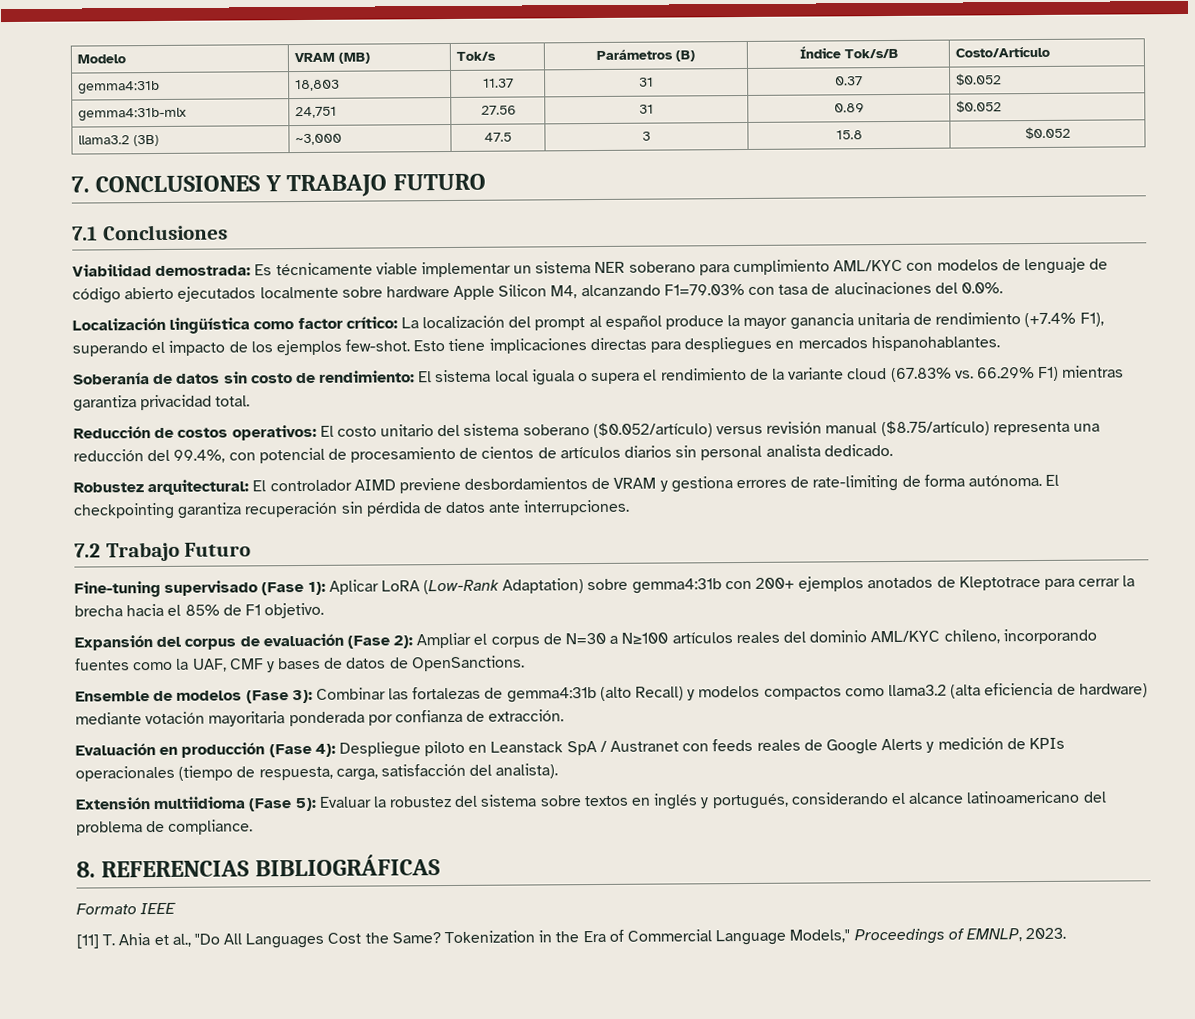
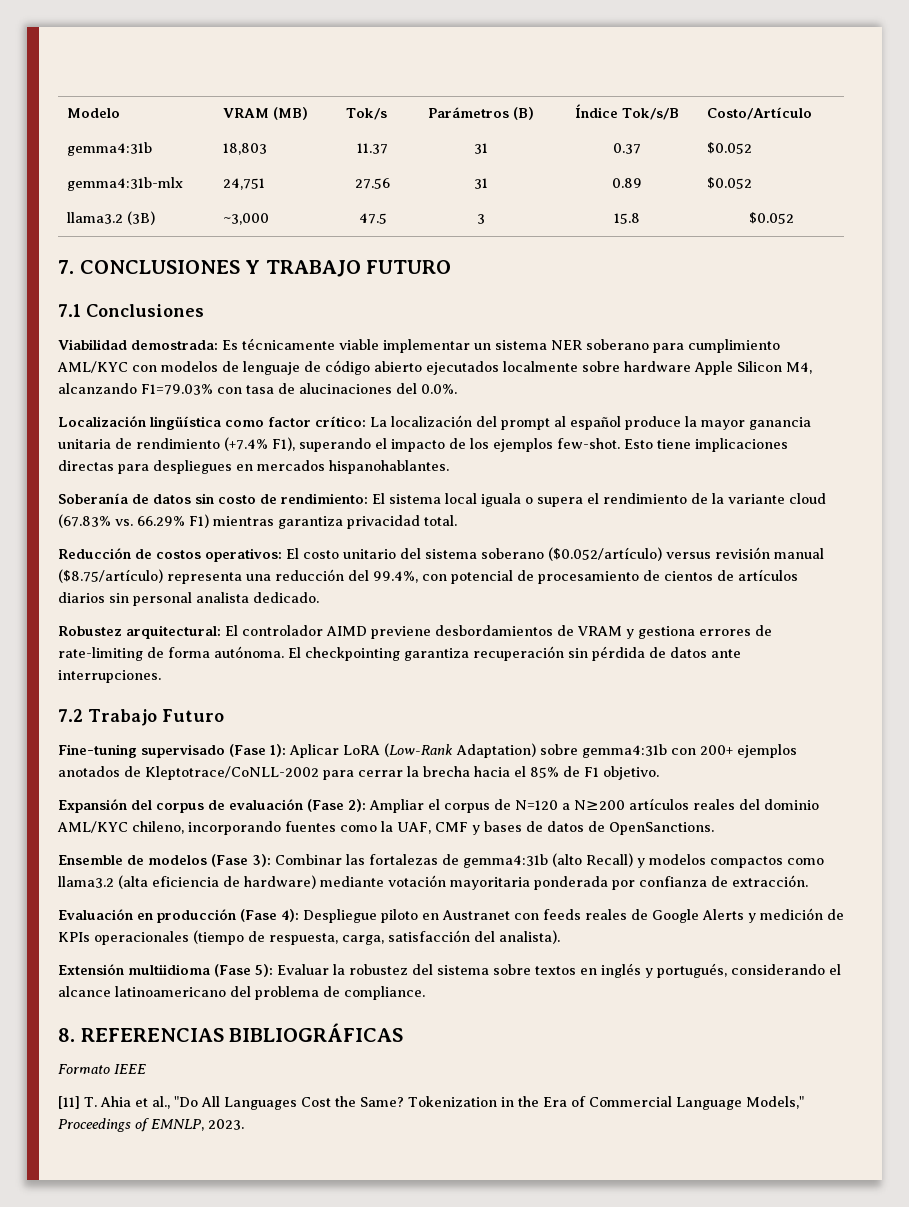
[958,575,1041,591] Kleptotrace -> [145,766,319,780] Kleptotrace/CoNLL-2002
[565,632,669,645] N=30 a N≥100 -> [515,800,625,810] N=120 a N≥200
[490,740,607,756] Leanstack SpA / -> (439, 916) none

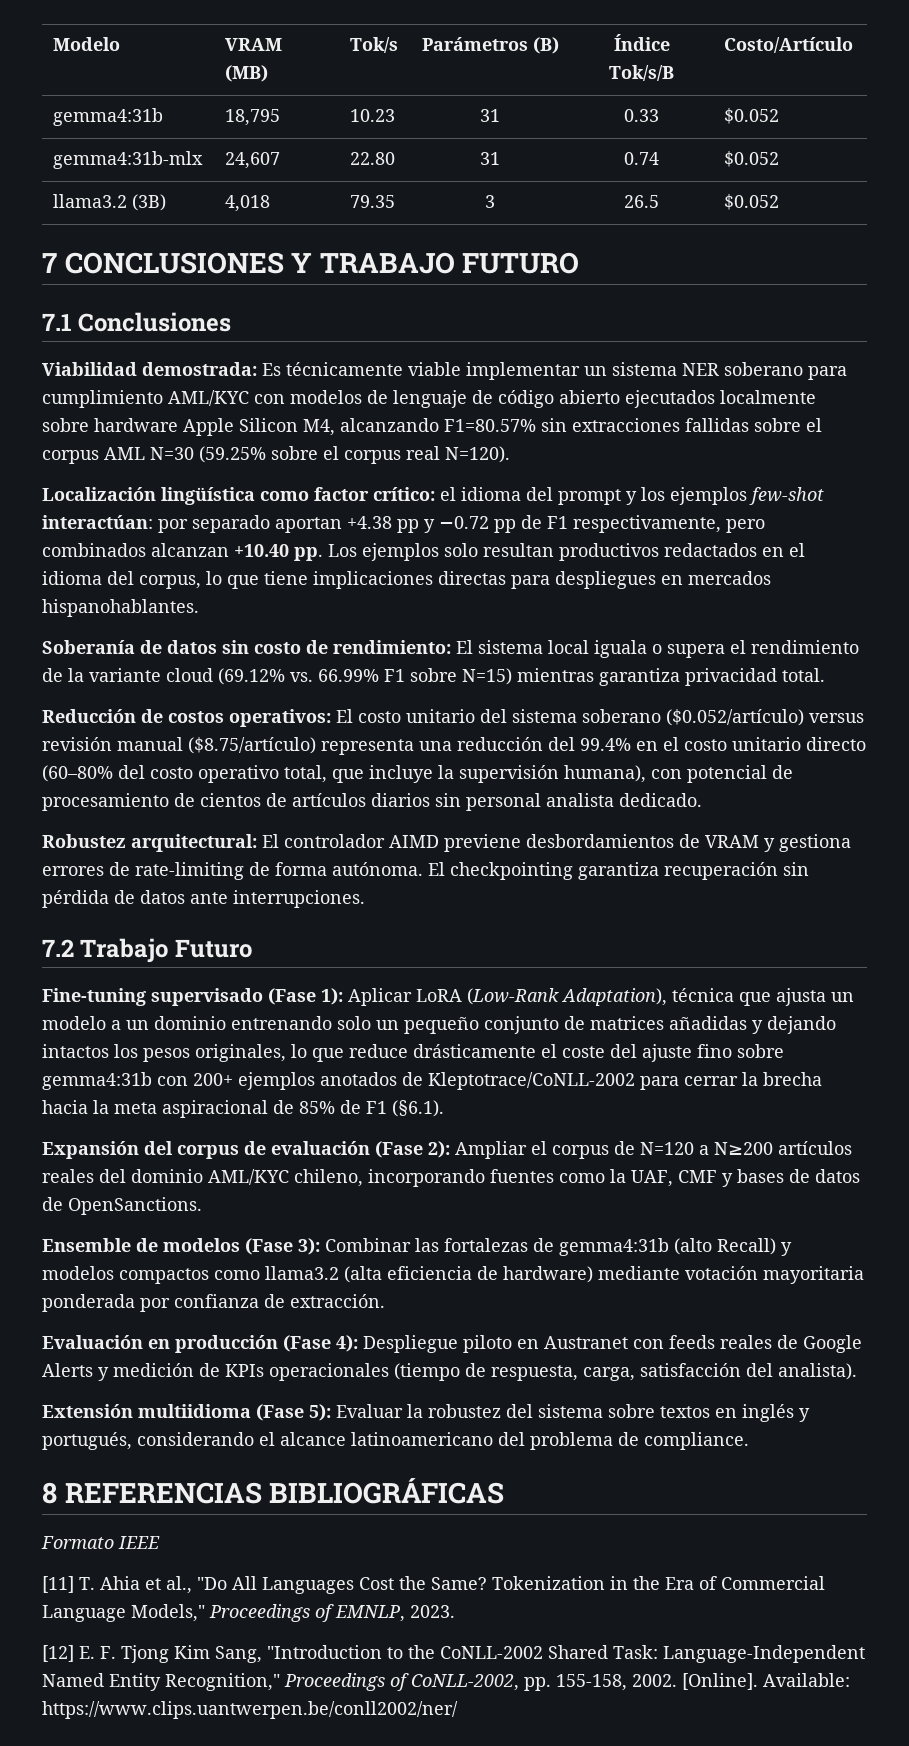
[223,143,268,155] [357,143,388,154] [474,143,489,154] [612,143,641,154] 18,803 | 11.37 | 31 | 0.37 -> [225,109,281,126] [350,109,396,122] [480,109,501,122] [624,109,659,122] 18,795 | 10.23 | 31 | 0.33
[223,178,266,190] [355,178,390,189] [474,178,489,189] [611,178,642,188] 24,751 | 27.56 | 31 | 0.89 -> [225,152,281,169] [350,152,396,165] [480,152,501,165] [624,152,659,165] 24,607 | 22.80 | 31 | 0.74
[223,213,270,225] [358,213,387,224] ~3,000 | 47.5 -> [225,195,271,212] [350,195,396,208] 4,018 | 79.35
[613,213,640,224] [748,212,794,224] [58,260,74,274] 15.8 | $0.052 // 7. -> [624,195,659,208] [724,194,780,210] [42,253,57,273] 26.5 | $0.052 // 7
[141,383,457,395] F1=79.03% con tasa de alucinaciones del 0.0%. -> [444,418,822,432] [42,446,510,464] F1=80.57% sin extracciones fallidas sobre el corpus AML N=30 (59.25% sobre el corpus real N=120).
[370,415,811,430] [58,437,653,452] La localización del prompt al español produce la mayor ganancia unitaria de rendimiento (+7.4% F1), superando el impacto de los ejemplos few-shot. Esto -> [440,487,824,505] [42,515,765,533] [42,543,805,561] [42,571,259,589] el idioma del prompt y los ejemplos few-shot interactúan: por separado aportan +4.38 pp y −0.72 pp de F1 respectivamente, pero combinados alcanzan +10.40 pp. Los ejemplos solo resultan productivos redactados en el idioma del corpus, lo que
[58,514,209,528] (67.83% vs. 66.29% F1) -> [218,668,512,685] (69.12% vs. 66.99% F1 sobre N=15)
[373,571,418,583] 99.4%, -> [580,737,866,751] [42,765,646,783] 99.4% en el costo unitario directo (60–80% del costo operativo total, que incluye la supervisión humana),
[456,743,536,758] Adaptation) -> [561,988,854,1006] [42,1016,836,1034] [42,1044,732,1062] Adaptation), técnica que ajusta un modelo a un dominio entrenando solo un pequeño conjunto de matrices añadidas y dejando intactos los pesos originales, lo que reduce drásticamente el coste del ajuste fino
[514,766,526,777] el -> [93,1100,294,1118] la meta aspiracional de
[603,766,659,780] objetivo. -> [392,1100,444,1117] (§6.1).
[58,1028,75,1042] 8. -> [42,1482,57,1504] 8
(244, 1124) none -> [42,1645,865,1663] [42,1673,850,1691] [42,1701,458,1719] // [12] E. F. Tjong Kim Sang, "Introduction to the CoNLL-2002 Shared Task: Language-Independent Named Entity Recognition," Proceedings of CoNLL-2002, pp. 155-158, 2002. [Online]. Available: https://www.clips.uantwerpen.be/conll2002/ner/

